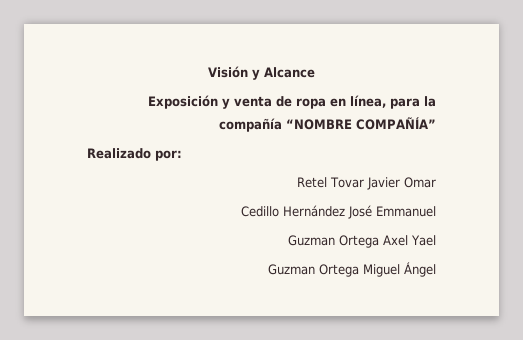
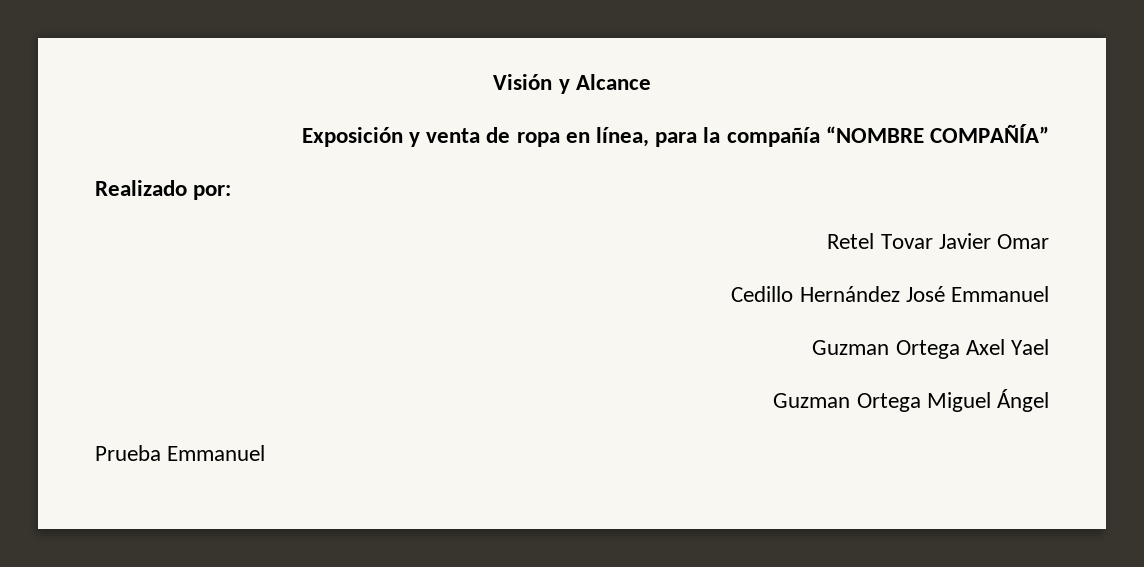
(436, 269) none -> [95,445,266,461] // Prueba Emmanuel

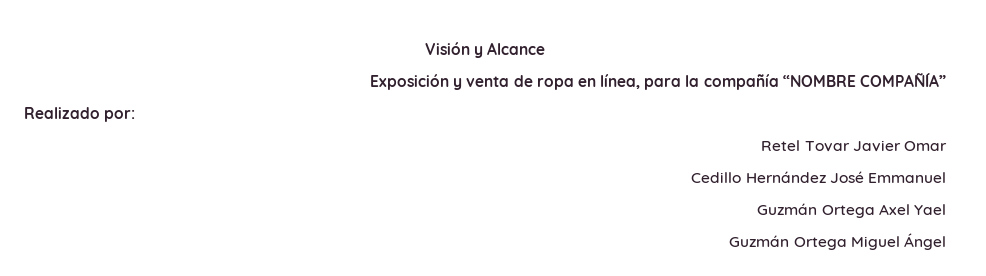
[812,340,890,355] Guzman -> [757,203,818,215] Guzmán
[773,393,851,408] Guzman -> [729,235,790,247] Guzmán
[95,445,266,461] // Prueba Emmanuel -> (946, 241) none

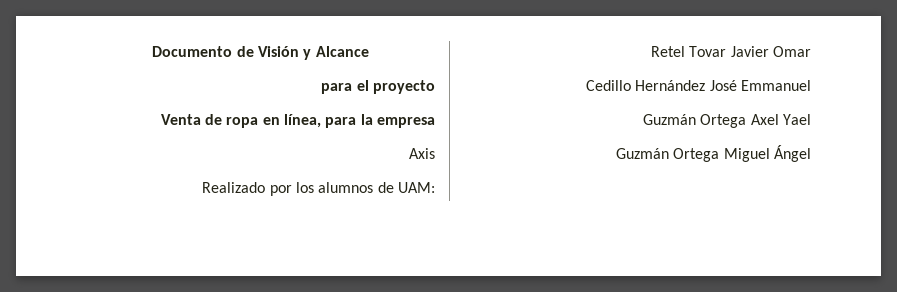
(424, 48) none -> [152,46,254,57] Documento de
[369,74,510,90] Exposición y venta -> [321,80,435,94] [160,114,201,125] para el proyecto // Venta
[703,73,946,90] [24,107,136,122] compañía “NOMBRE COMPAÑÍA” // Realizado por: -> [376,117,435,128] [409,148,435,159] [202,182,435,196] empresa // Axis // Realizado por los alumnos de UAM:

